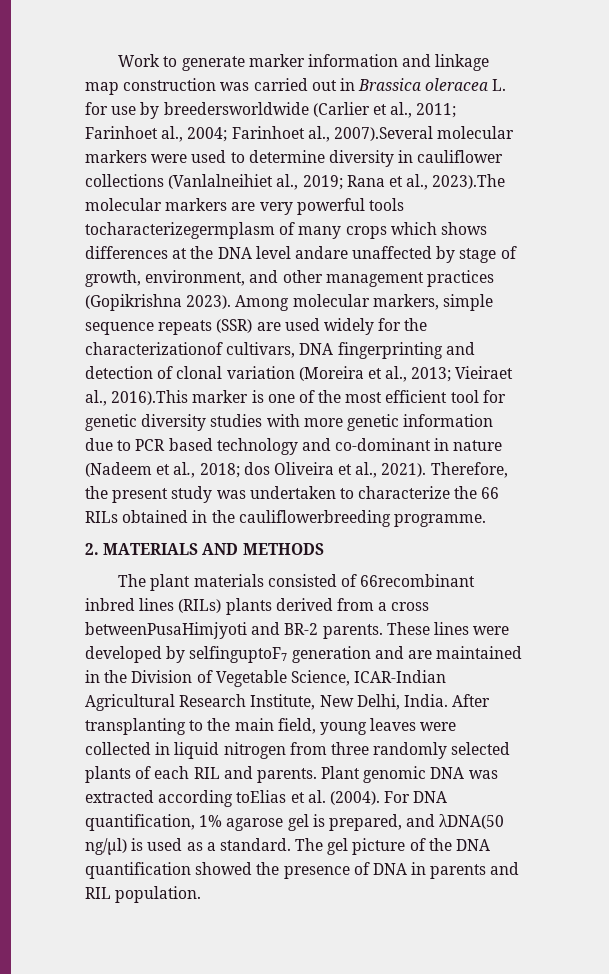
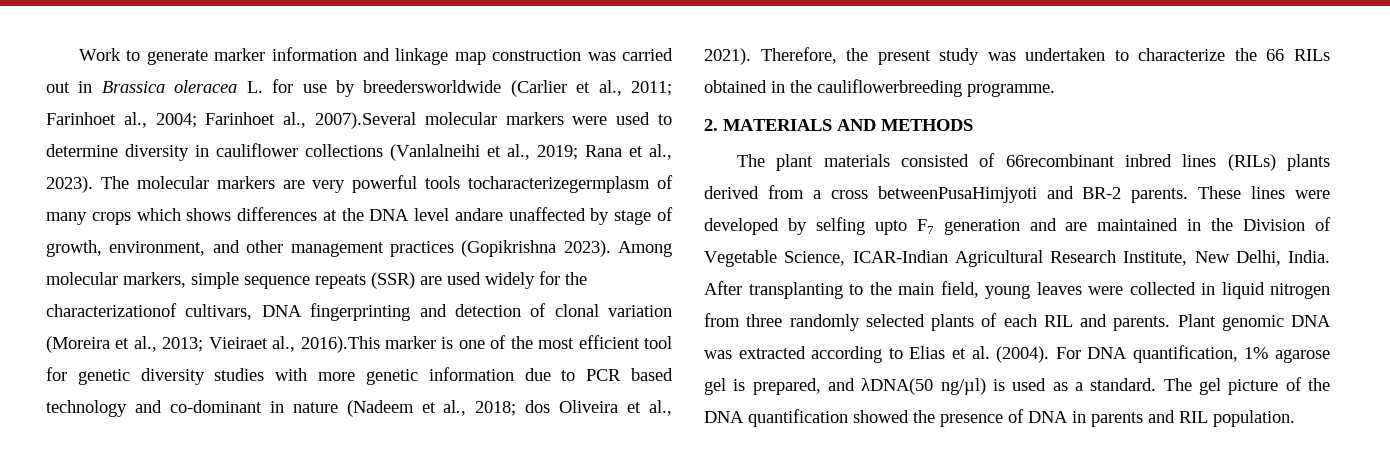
[168,174,274,189] (Vanlalneihiet -> [390,144,501,161] (Vanlalneihi et
[432,174,506,189] 2023).The -> [46,176,129,193] 2023). The
[189,646,288,663] selfinguptoF7 -> [815,217,934,235] selfing upto F7
[236,790,287,803] toElias -> [888,346,946,359] to Elias

